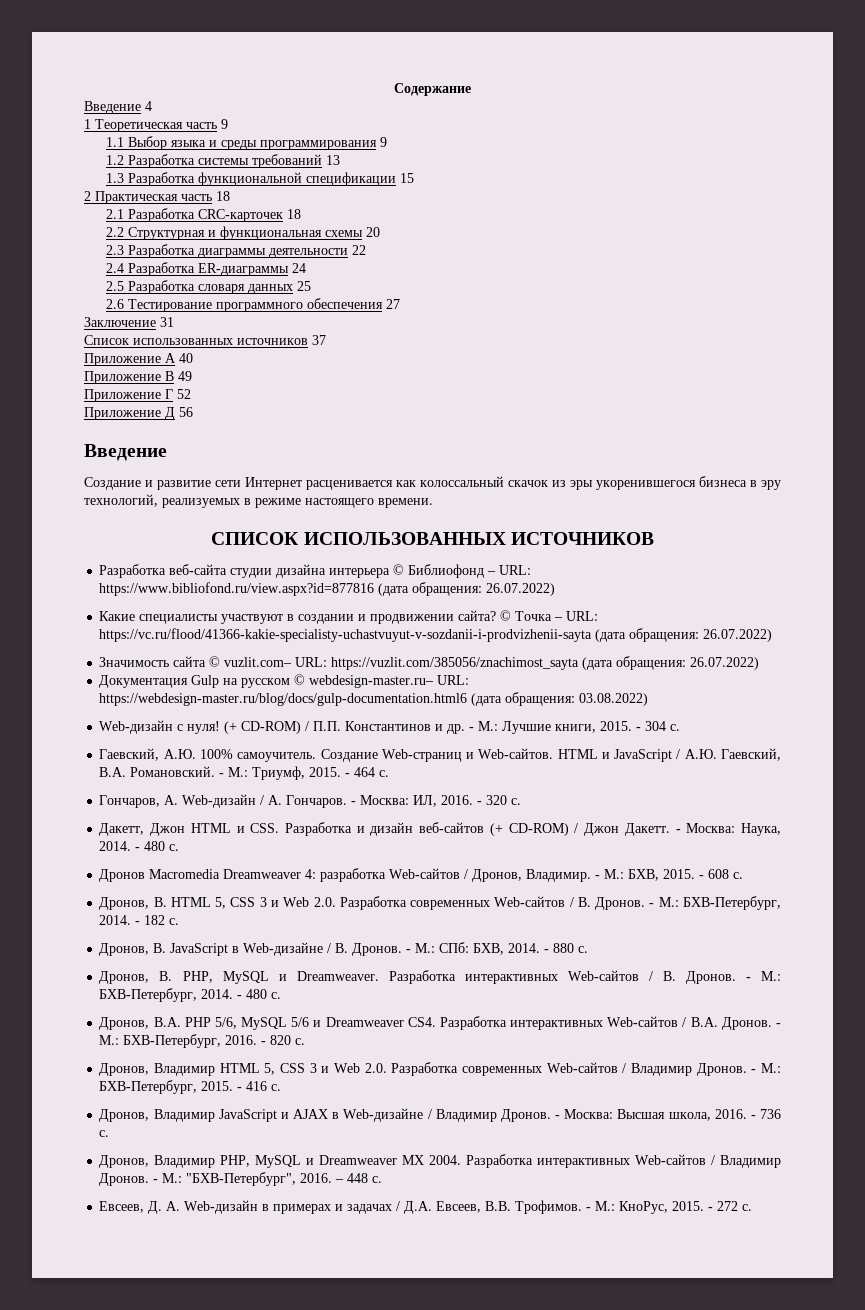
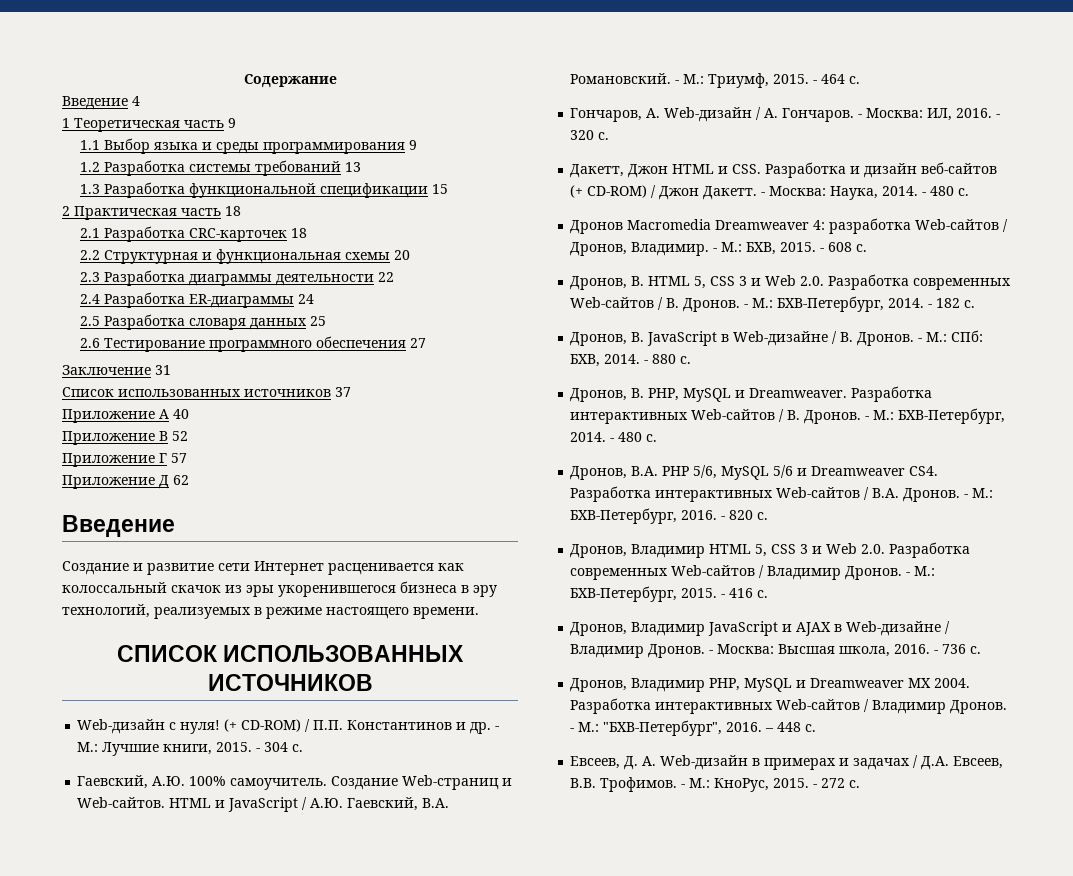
[178,371,192,381] 49 -> [172,431,188,441] 52
[177,389,191,399] 52 -> [171,453,187,463] 57
[179,407,193,417] 56 -> [173,475,189,485] 62
[99,564,532,578] [99,582,556,596] [99,610,599,624] [99,628,773,642] [99,656,760,670] [99,674,470,688] [99,692,649,706] // Разработка веб-сайта студии дизайна интерьера © Библиофонд – URL: https://www.bibliofond.ru/view.aspx?id=877816 (дата обращения: 26.07.2022) // Какие специалисты участвуют в создании и продвижении сайта? © Точка – URL: https://vc.ru/flood/41366-kakie-specialisty-uchastvuyut-v-sozdanii-i-prodvizhenii-sayta (дата обращения: 26.07.2022) // Значимость сайта © vuzlit.com– URL: https://vuzlit.com/385056/znachimost_sayta (дата обращения: 26.07.2022) // Документация Gulp на русском © webdesign-master.ru– URL: https://webdesign-master.ru/blog/docs/gulp-documentation.html6 (дата обращения: 03.08.2022) -> (373, 682) none

